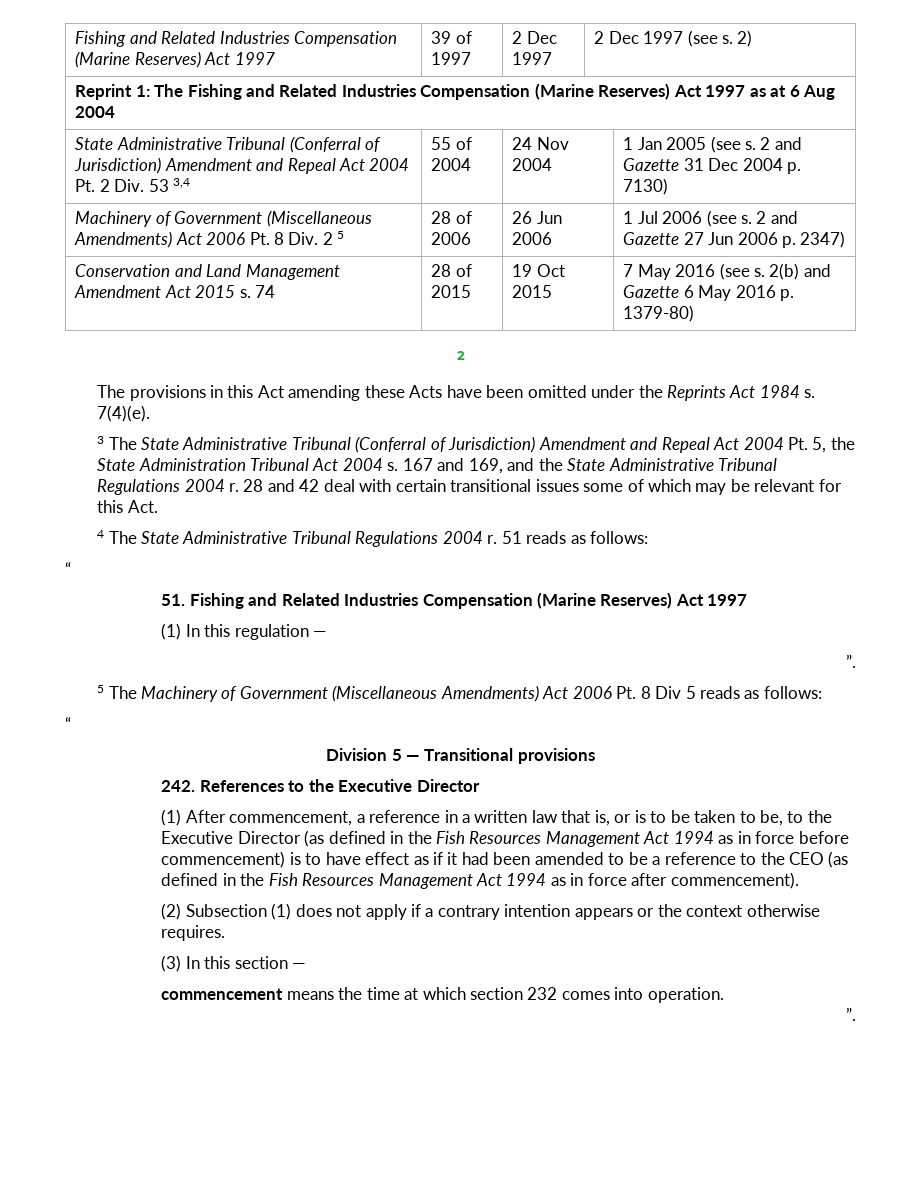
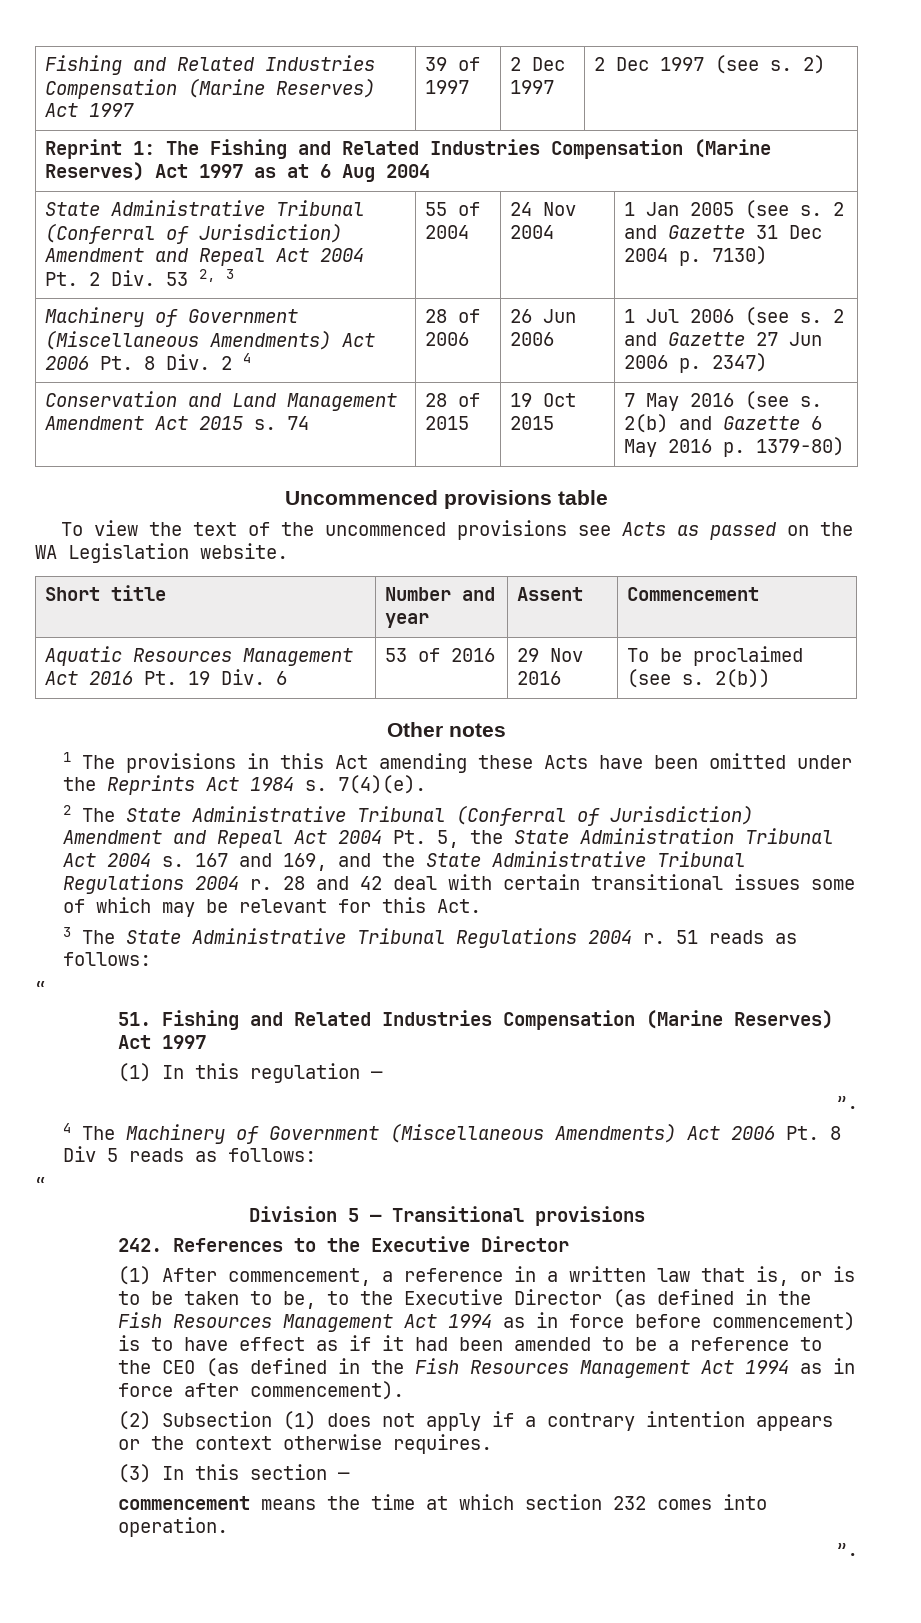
[172,178,190,188] 3,4 -> [199,269,235,282] 2, 3
[337,231,345,239] 5 -> [243,353,252,363] 4
[456,351,465,360] 2 // -> [285,490,608,509] [61,520,854,540] [35,543,288,563] [45,585,167,601] [385,587,496,601] [385,613,430,628] [517,587,584,601] [627,587,760,601] [45,646,354,666] [45,669,288,685] [385,648,496,662] [517,648,584,662] [517,671,562,685] [627,646,804,666] [627,669,771,688] [387,722,506,737] [62,752,71,762] Uncommenced provisions table // To view the text of the uncommenced provisions see Acts as passed on the WA Legislation website. // Short title | Number and year | Assent | Commencement // Aquatic Resources Management Act 2016 Pt. 19 Div. 6 | 53 of 2016 | 29 Nov 2016 | To be proclaimed (see s. 2(b)) // Other notes // 1
[97,436,105,444] 3 -> [62,805,71,815] 2
[97,530,105,538] 4 -> [62,927,71,937] 3
[97,685,105,693] 5 -> [62,1123,71,1133] 4

